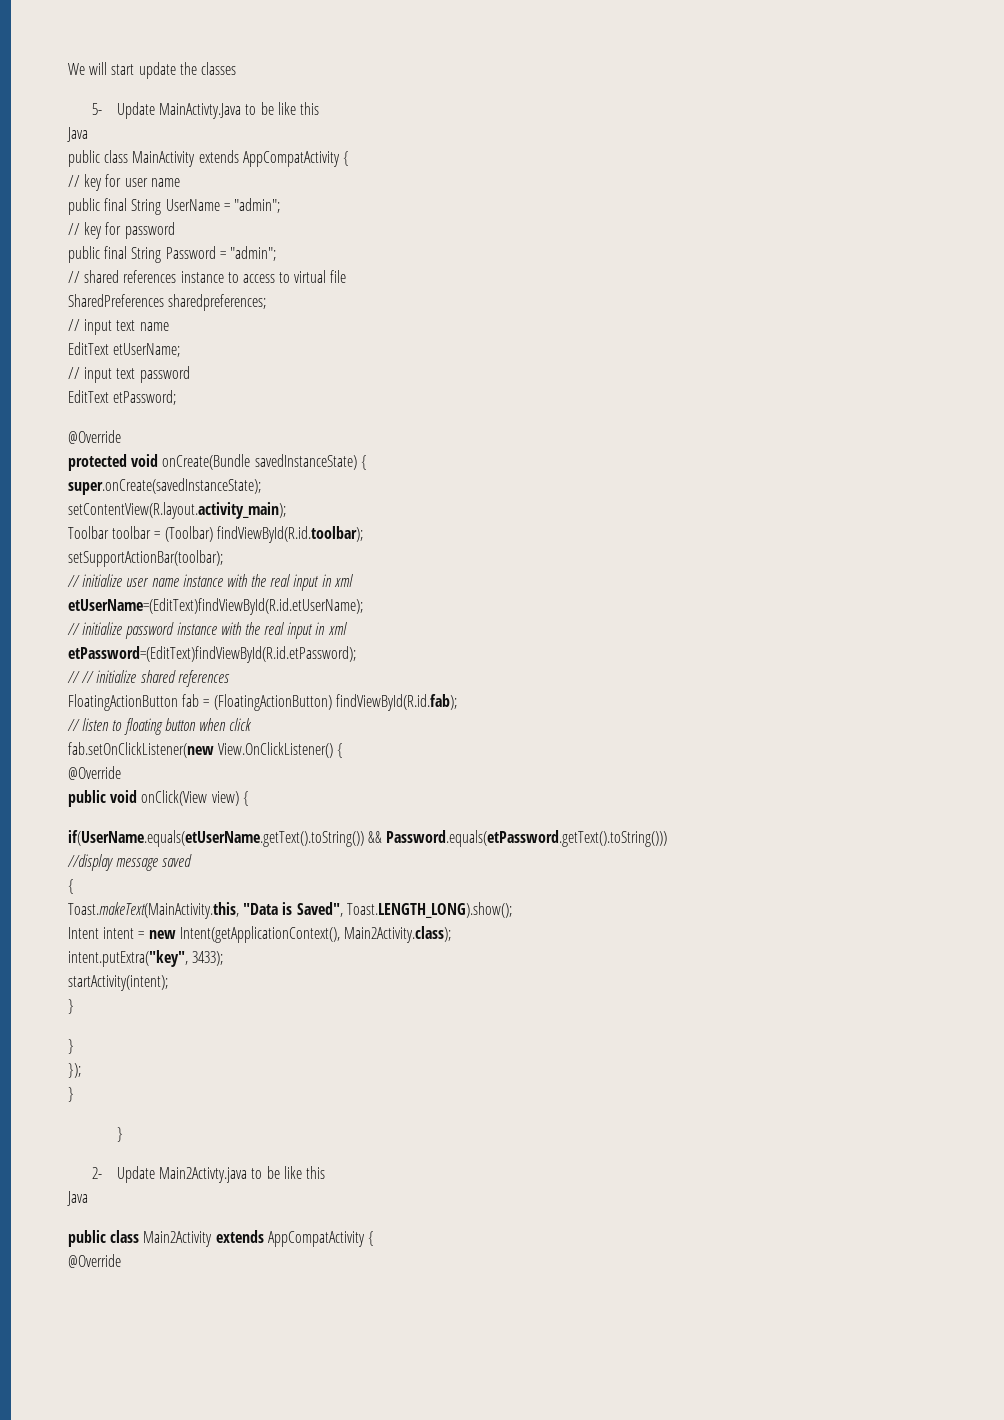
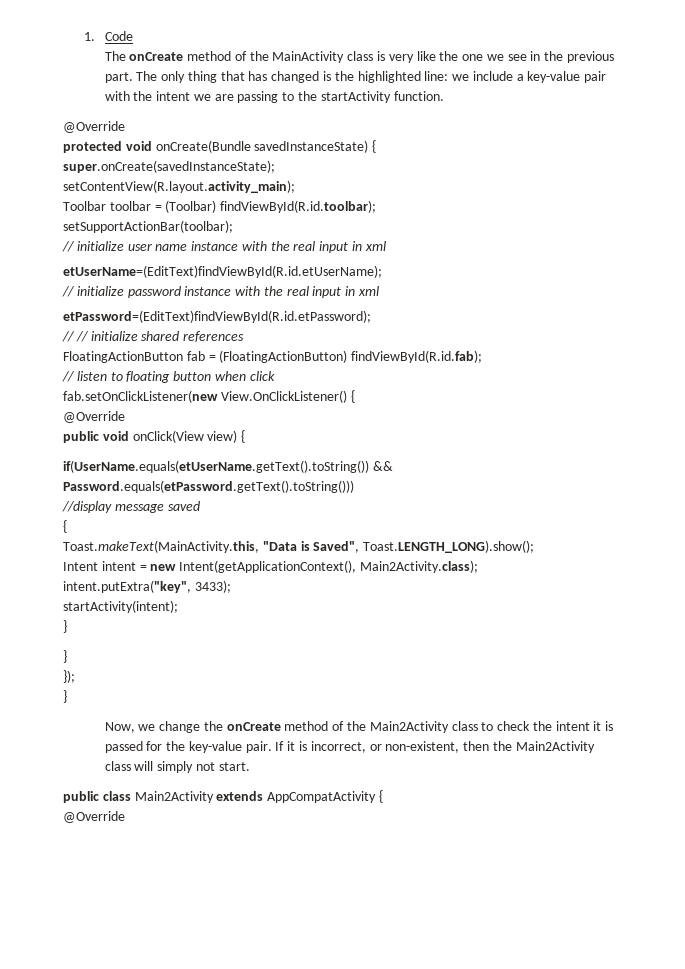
[68,62,236,79] [92,102,319,119] [67,127,88,142] [68,150,349,167] [68,174,180,191] [68,198,280,215] [68,222,175,239] [68,246,276,263] [68,270,347,283] [68,294,267,311] [68,319,169,335] [68,342,181,357] [68,366,190,383] [68,390,177,405] We will start update the classes // 5- Update MainActivty.Java to be like this // Java // public class MainActivity extends AppCompatActivity { // // key for user name // public final String UserName = "admin"; // // key for password // public final String Password = "admin"; // // shared references instance to access to virtual file // SharedPreferences sharedpreferences; // // input text name // EditText etUserName; // // input text password // EditText etPassword; -> [83,31,133,41] [104,51,614,63] [104,71,607,83] [104,91,444,103] 1. Code // The onCreate method of the MainActivity class is very like the one we see in the previous part. The only thing that has changed is the highlighted line: we include a key-value pair with the intent we are passing to the startActivity function.
[116,1127,123,1142] [92,1166,325,1183] [67,1191,88,1206] } // 2- Update Main2Activty.java to be like this // Java -> [104,721,614,733] [104,741,595,753] [104,761,250,773] Now, we change the onCreate method of the Main2Activity class to check the intent it is passed for the key-value pair. If it is incorrect, or non-existent, then the Main2Activity class will simply not start.

